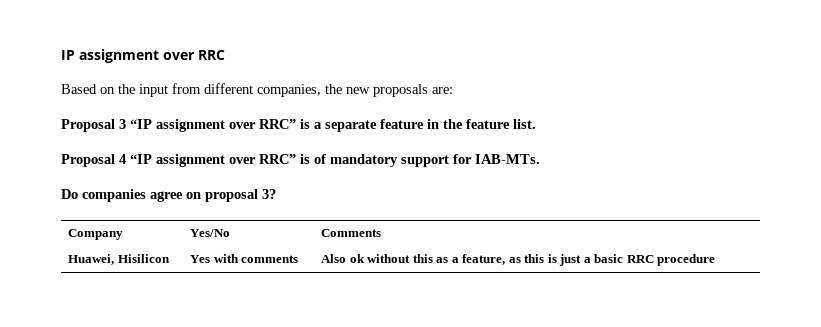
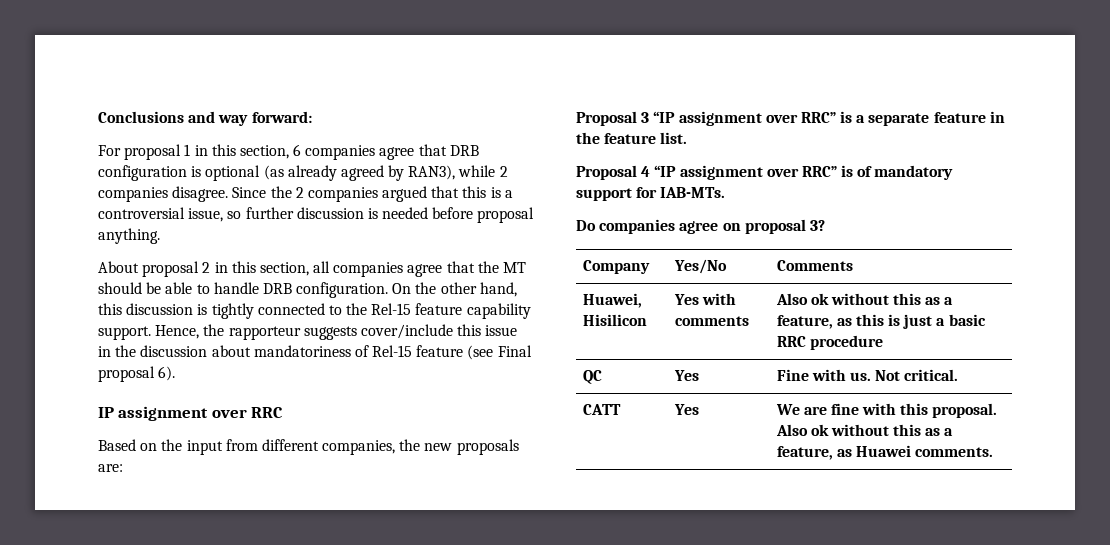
(61, 55) none -> [98,111,312,126] [98,144,479,160] [98,165,508,181] [98,186,513,202] [98,207,535,223] [98,228,160,244] [98,261,527,277] [98,282,517,298] [98,303,531,319] [98,324,518,340] [98,345,532,360] [98,366,176,382] Conclusions and way forward: // For proposal 1 in this section, 6 companies agree that DRB configuration is optional (as already agreed by RAN3), while 2 companies disagree. Since the 2 companies argued that this is a controversial issue, so further discussion is needed before proposal anything. // About proposal 2 in this section, all companies agree that the MT should be able to handle DRB configuration. On the other hand, this discussion is tightly connected to the Rel-15 feature capability support. Hence, the rapporteur suggests cover/include this issue in the discussion about mandatoriness of Rel-15 feature (see Final proposal 6). //
(716, 260) none -> [582,370,602,384] [673,370,699,381] [776,369,959,381] [582,404,621,415] [673,404,699,415] [775,403,998,418] [775,424,954,436] [776,445,994,460] // QC | Yes | Fine with us. Not critical. // CATT | Yes | We are fine with this proposal. Also ok without this as a feature, as Huawei comments.

